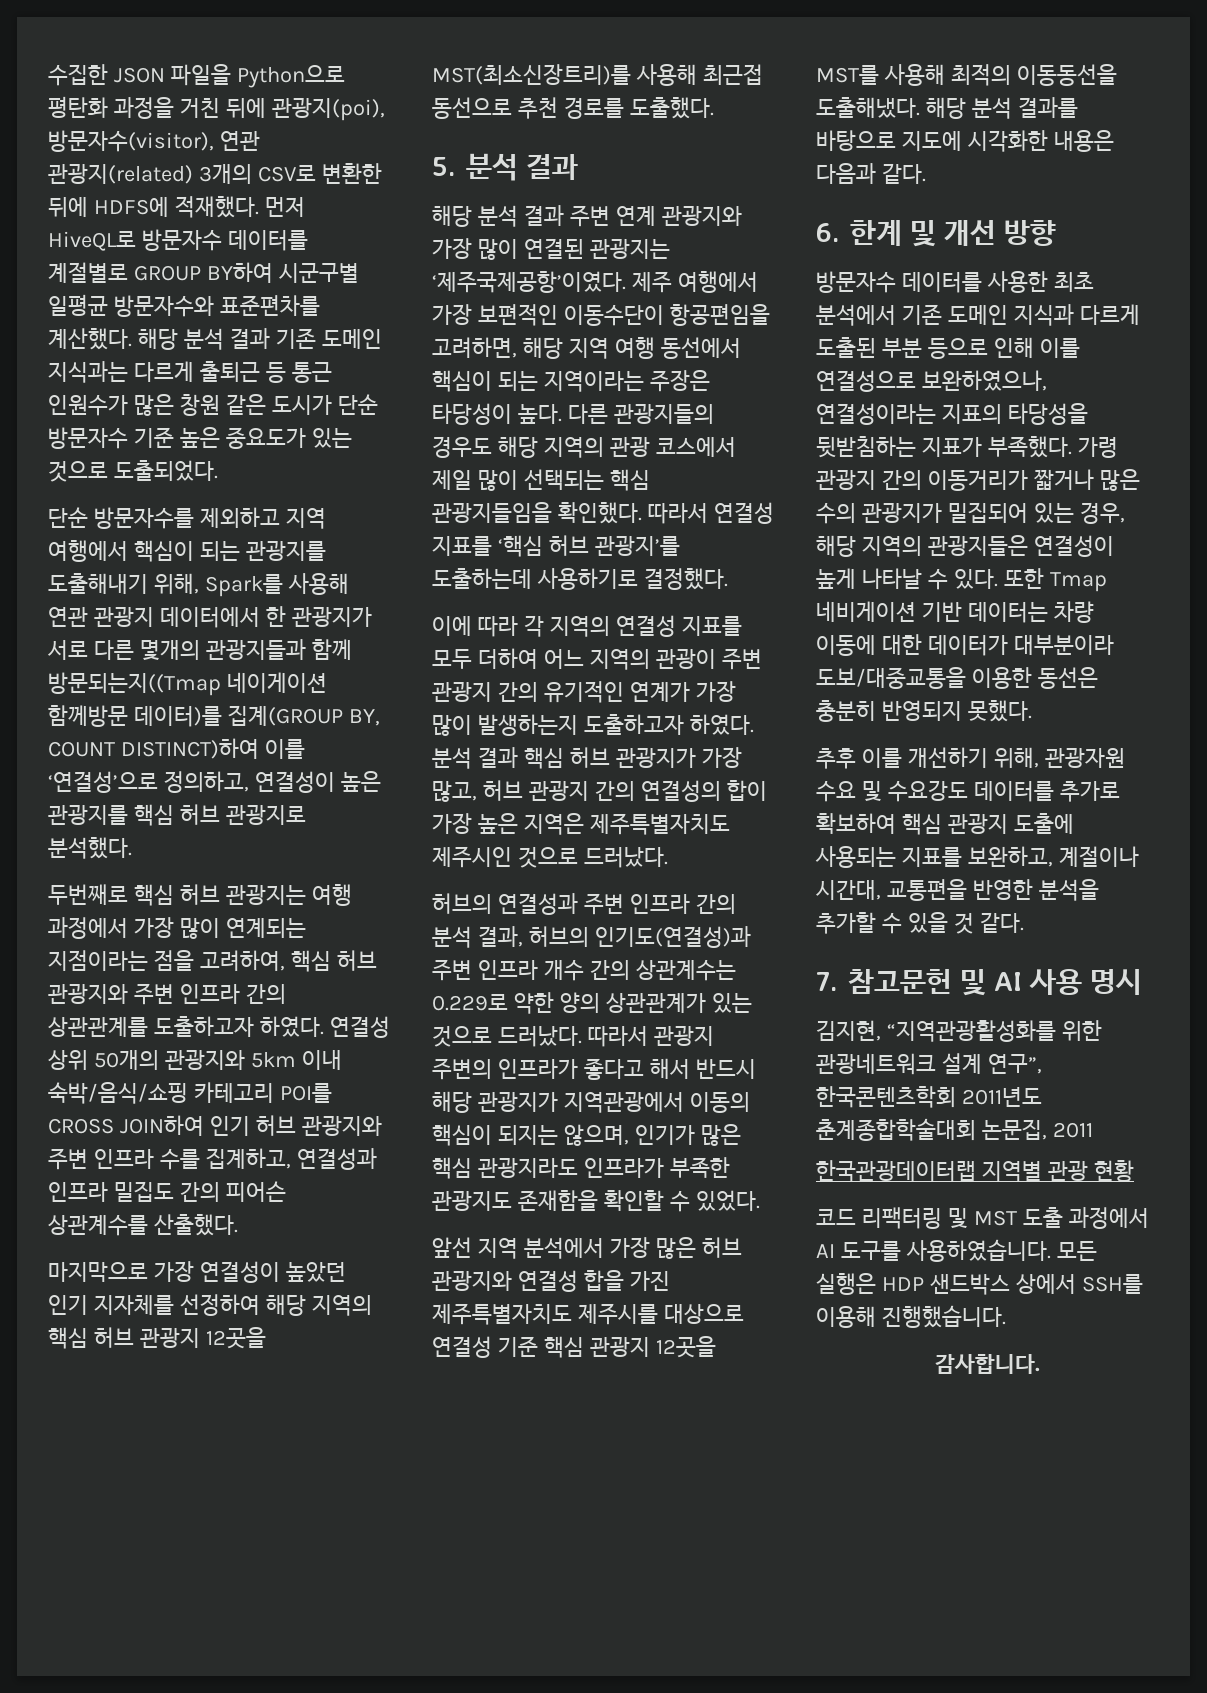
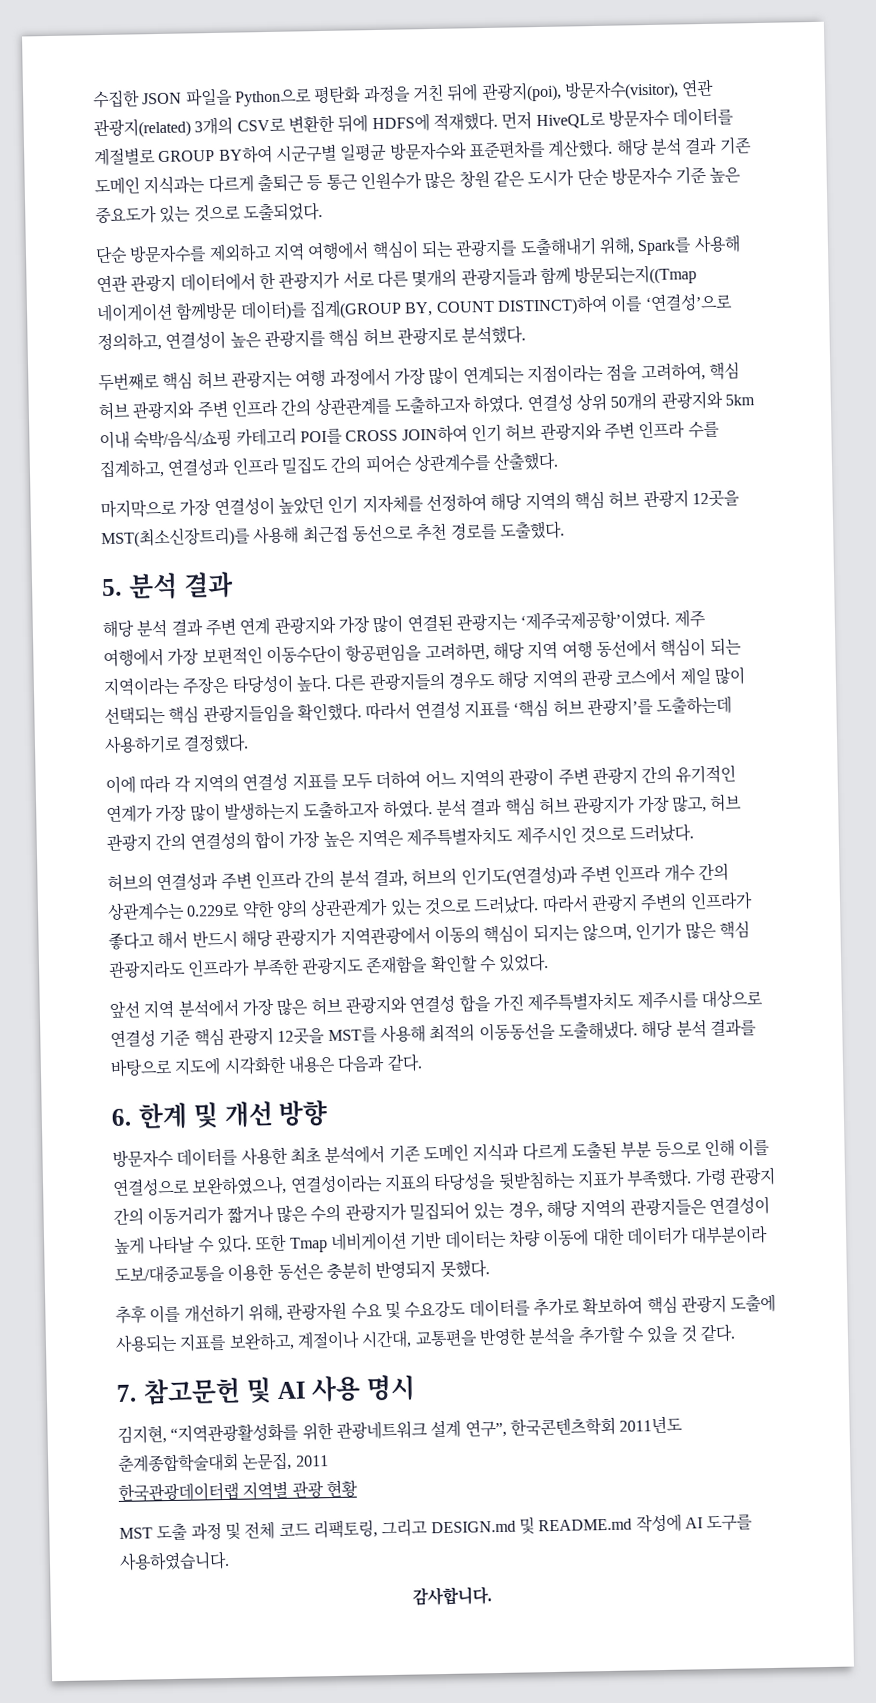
[816,1207,1149,1229] [816,1239,1097,1262] [816,1273,1143,1295] [816,1305,1006,1328] 코드 리팩터링 및 MST 도출 과정에서 AI 도구를 사용하였습니다. 모든 실행은 HDP 샌드박스 상에서 SSH를 이용해 진행했습니다. -> [119,1513,754,1542] [119,1550,230,1571] MST 도출 과정 및 전체 코드 리팩토링, 그리고 DESIGN.md 및 README.md 작성에 AI 도구를 사용하였습니다.

